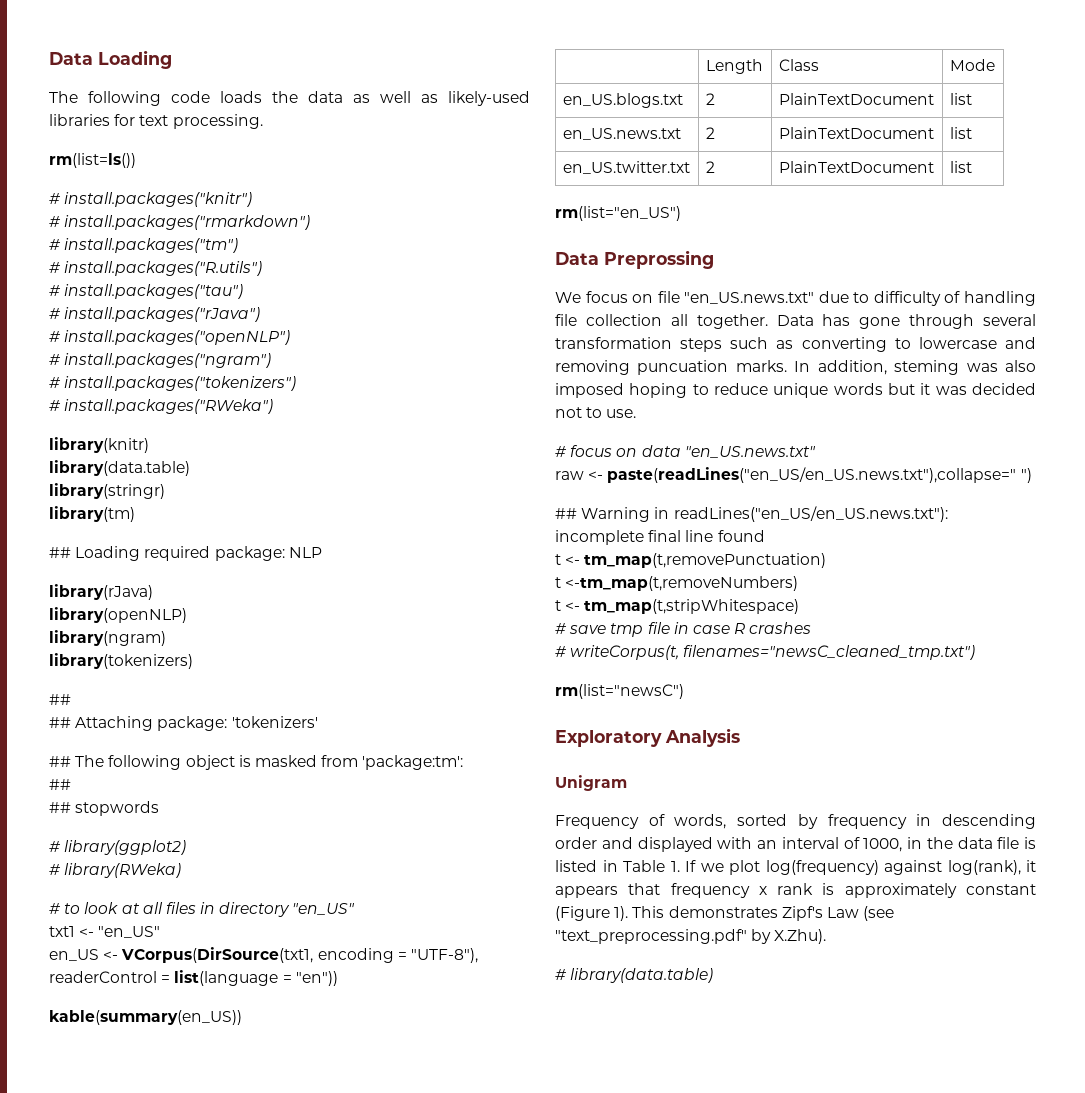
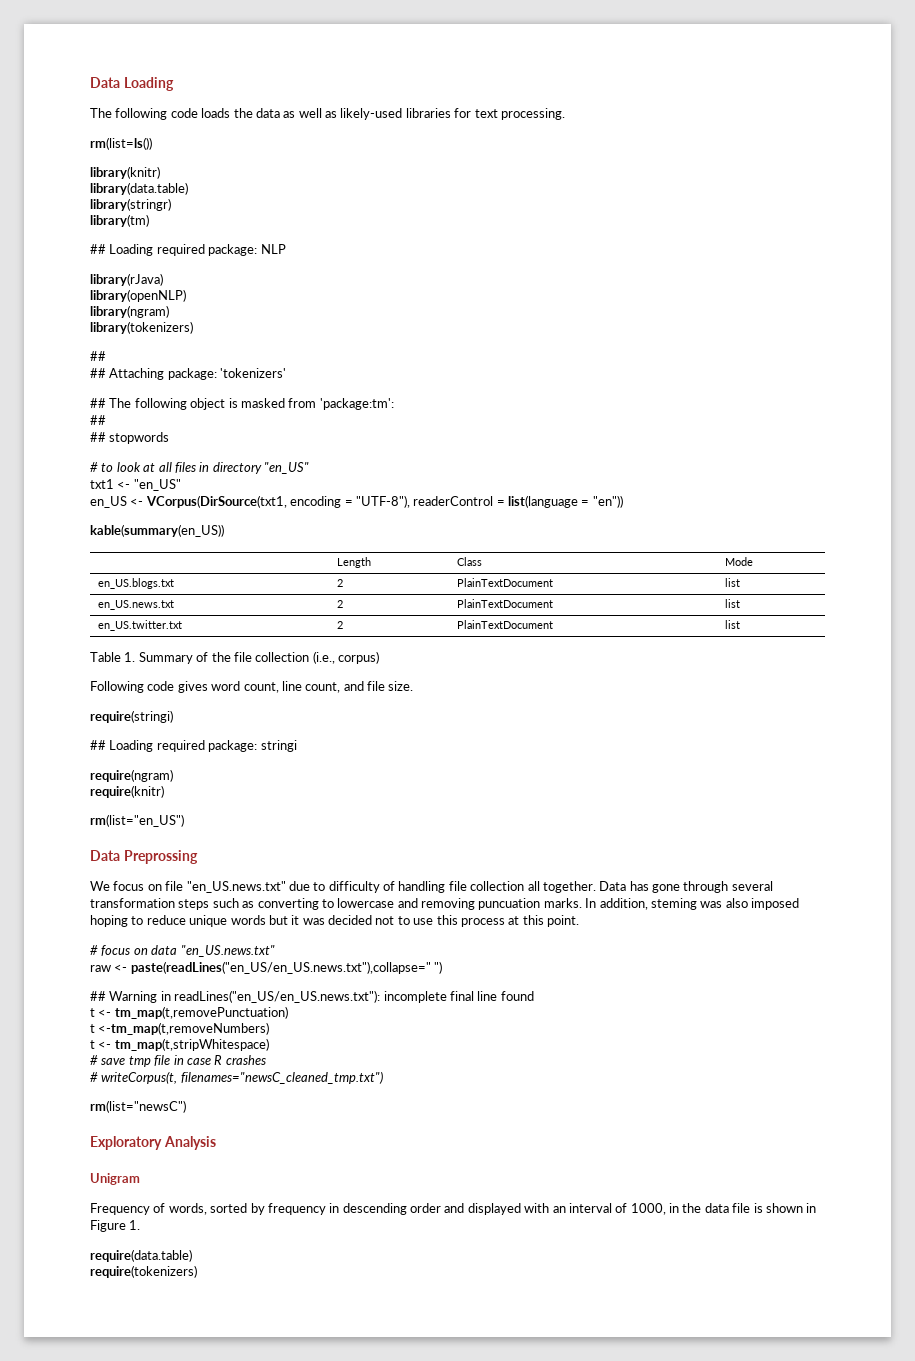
[49,192,253,207] [49,215,311,230] [49,238,239,253] [49,261,263,276] [49,284,244,299] [49,307,261,322] [49,330,291,345] [49,353,272,368] [49,376,297,391] [49,399,274,414] // # install.packages("knitr") // # install.packages("rmarkdown") // # install.packages("tm") // # install.packages("R.utils") // # install.packages("tau") // # install.packages("rJava") // # install.packages("openNLP") // # install.packages("ngram") // # install.packages("tokenizers") // # install.packages("RWeka") -> (152, 143) none
[49,840,187,855] [49,863,182,878] // # library(ggplot2) // # library(RWeka) -> (170, 438) none
(972, 167) none -> [90,651,379,664] [90,681,414,693] [90,710,173,723] [90,740,297,752] [90,769,173,782] [90,785,164,798] // Table 1. Summary of the file collection (i.e., corpus) // Following code gives word count, line count, and file size. // require(stringi) // ## Loading required package: stringi // require(ngram) // require(knitr)
[606,409,637,418] use. -> [413,915,579,927] use this process at this point.
[555,860,1036,875] [555,883,1036,898] [555,906,895,921] [555,929,827,944] [555,968,714,983] listed in Table 1. If we plot log(frequency) against log(rank), it appears that frequency x rank is approximately constant (Figure 1). This demonstrates Zipf's Law (see "text_preprocessing.pdf" by X.Zhu). // # library(data.table) -> [765,1203,817,1213] [90,1220,141,1232] [90,1249,192,1262] [90,1265,197,1278] shown in Figure 1. // require(data.table) // require(tokenizers)

